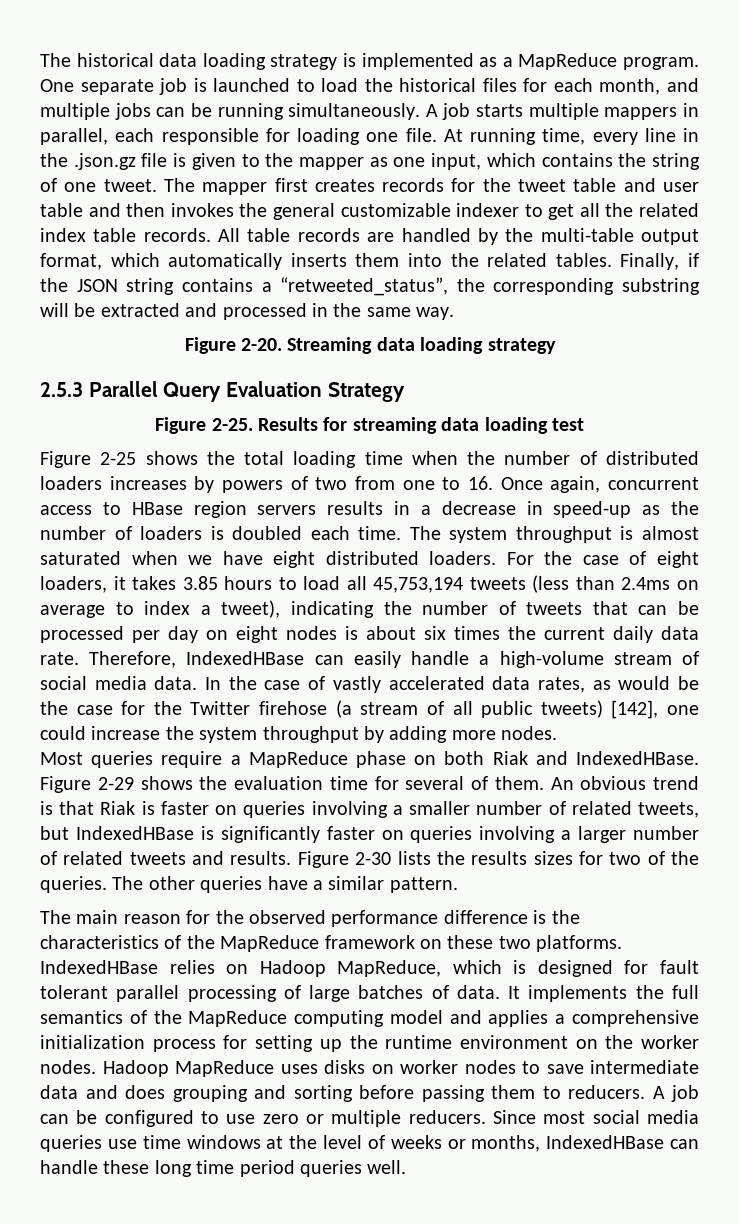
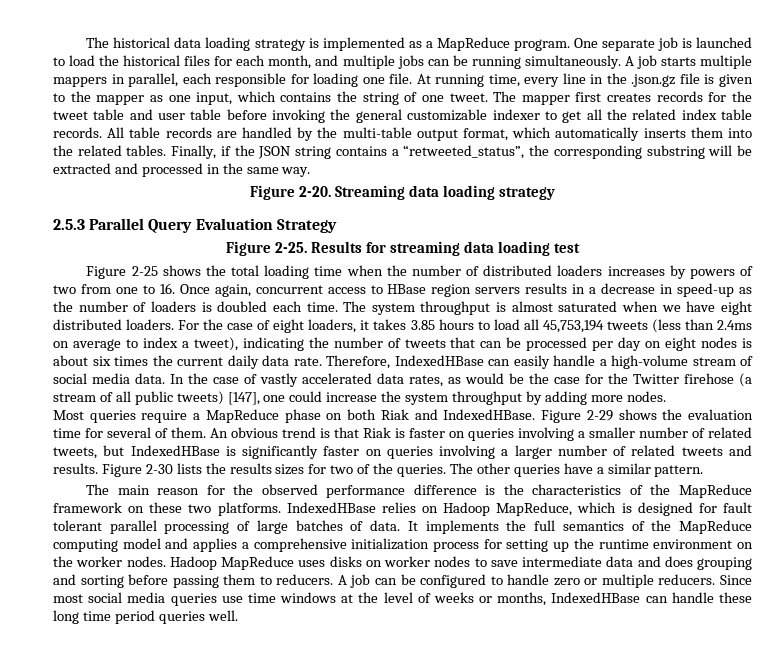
[88,203,234,217] and then invokes -> [226,109,326,123] before invoking
[611,700,659,719] [142], -> [227,392,260,405] [147],
[226,1114,256,1124] use -> [507,574,550,585] handle

